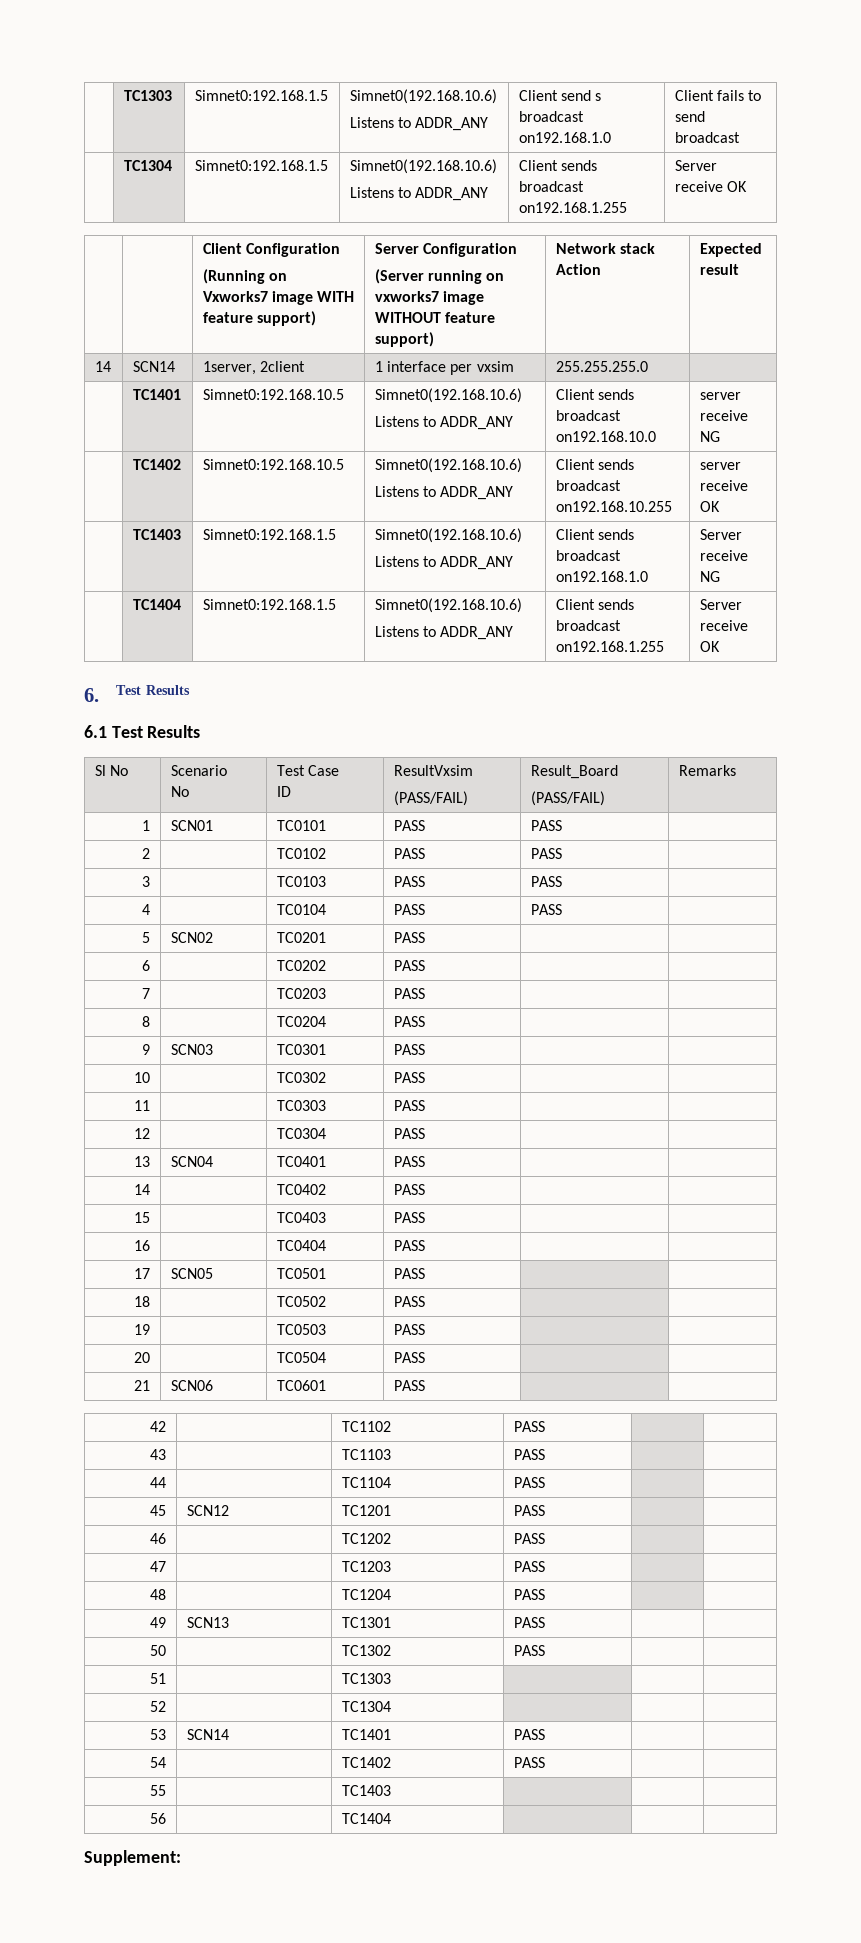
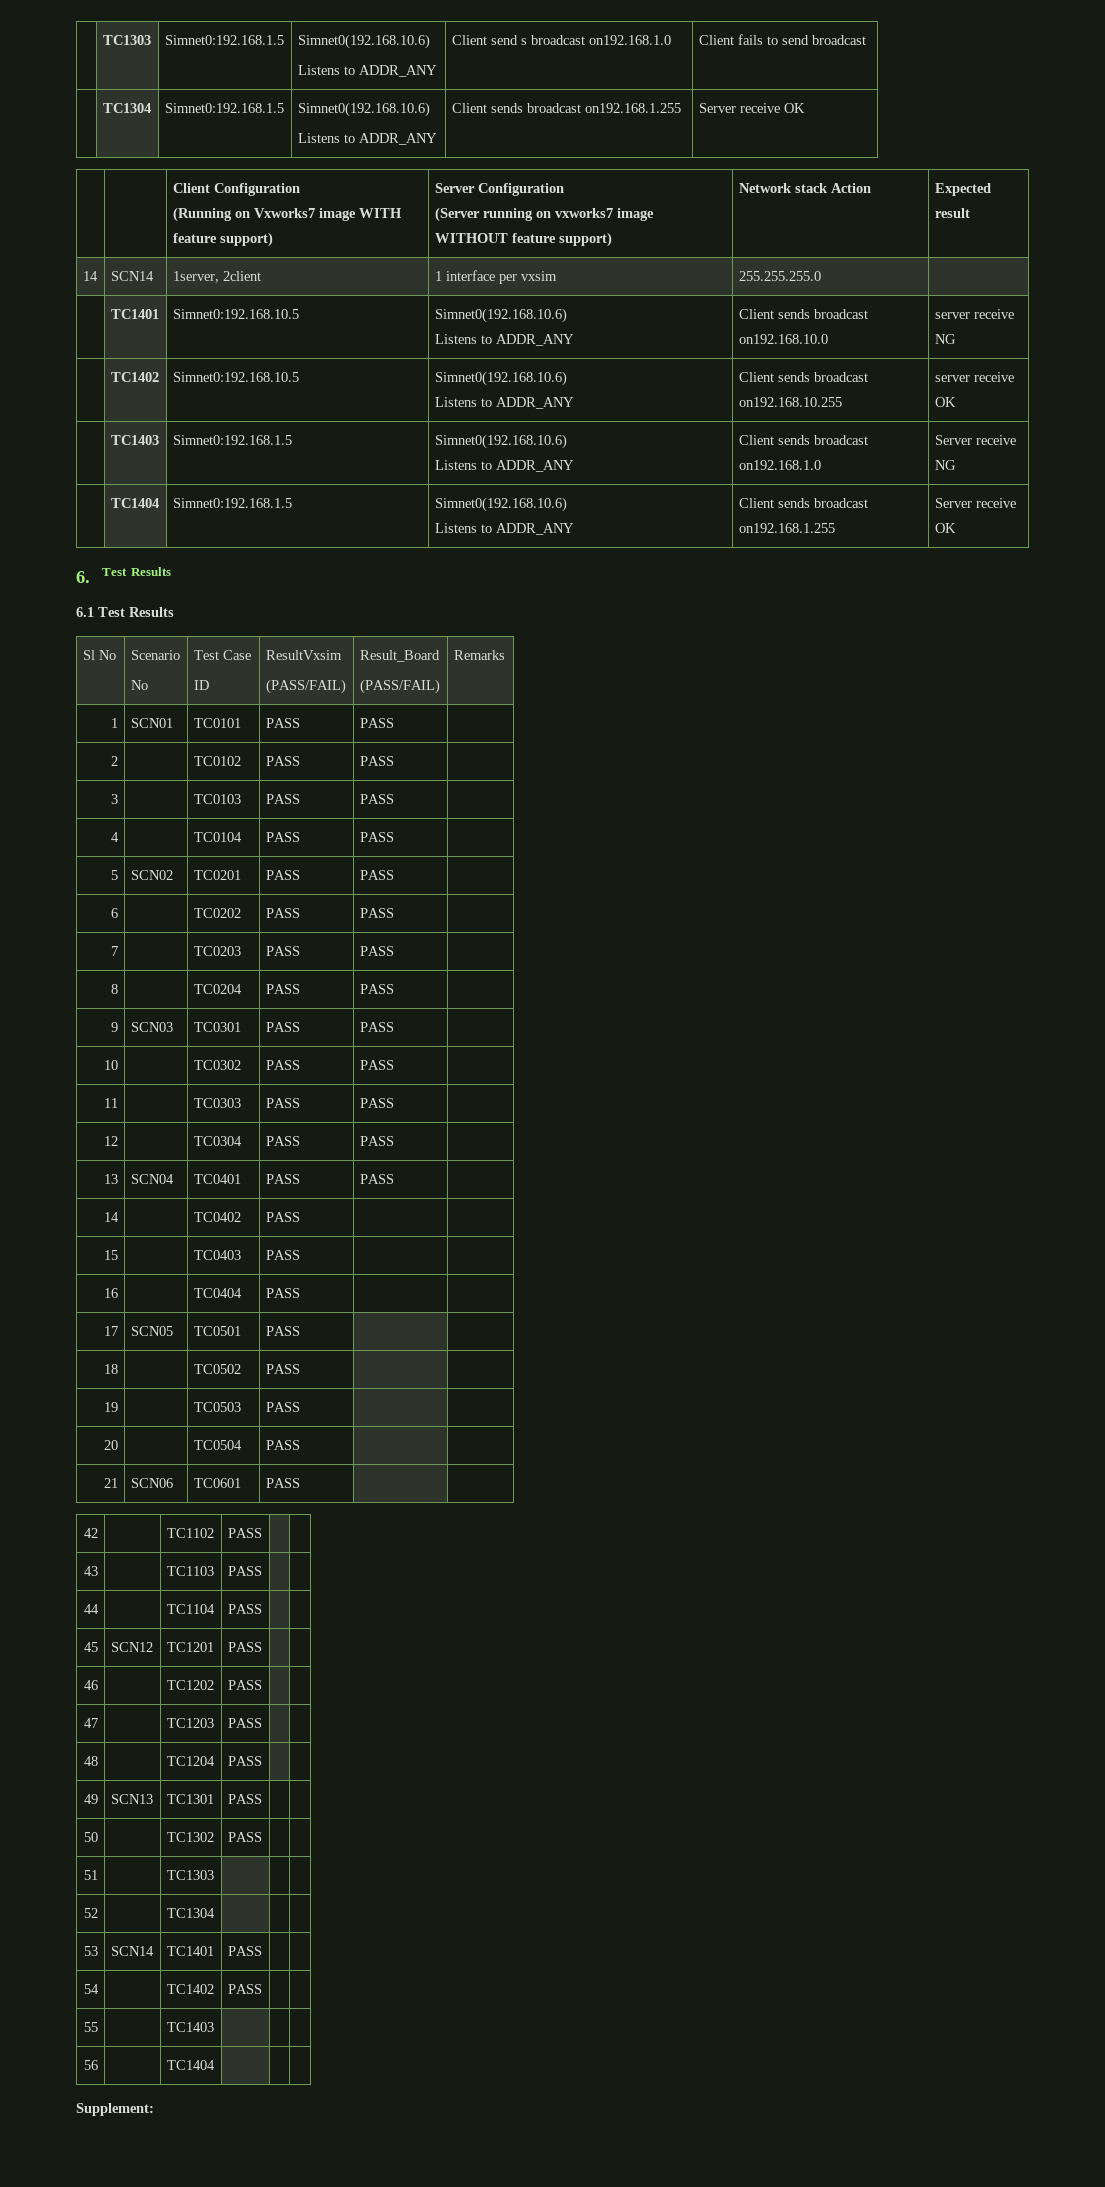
(425, 937) none -> [359,870,394,880] PASS
(425, 965) none -> [359,908,394,918] PASS
(425, 993) none -> [359,946,394,956] PASS
(425, 1021) none -> [359,984,394,994] PASS
(425, 1049) none -> [359,1022,394,1032] PASS
(425, 1077) none -> [359,1060,394,1070] PASS
(425, 1105) none -> [359,1098,394,1108] PASS
(425, 1133) none -> [359,1136,394,1146] PASS
(425, 1161) none -> [359,1174,394,1184] PASS

